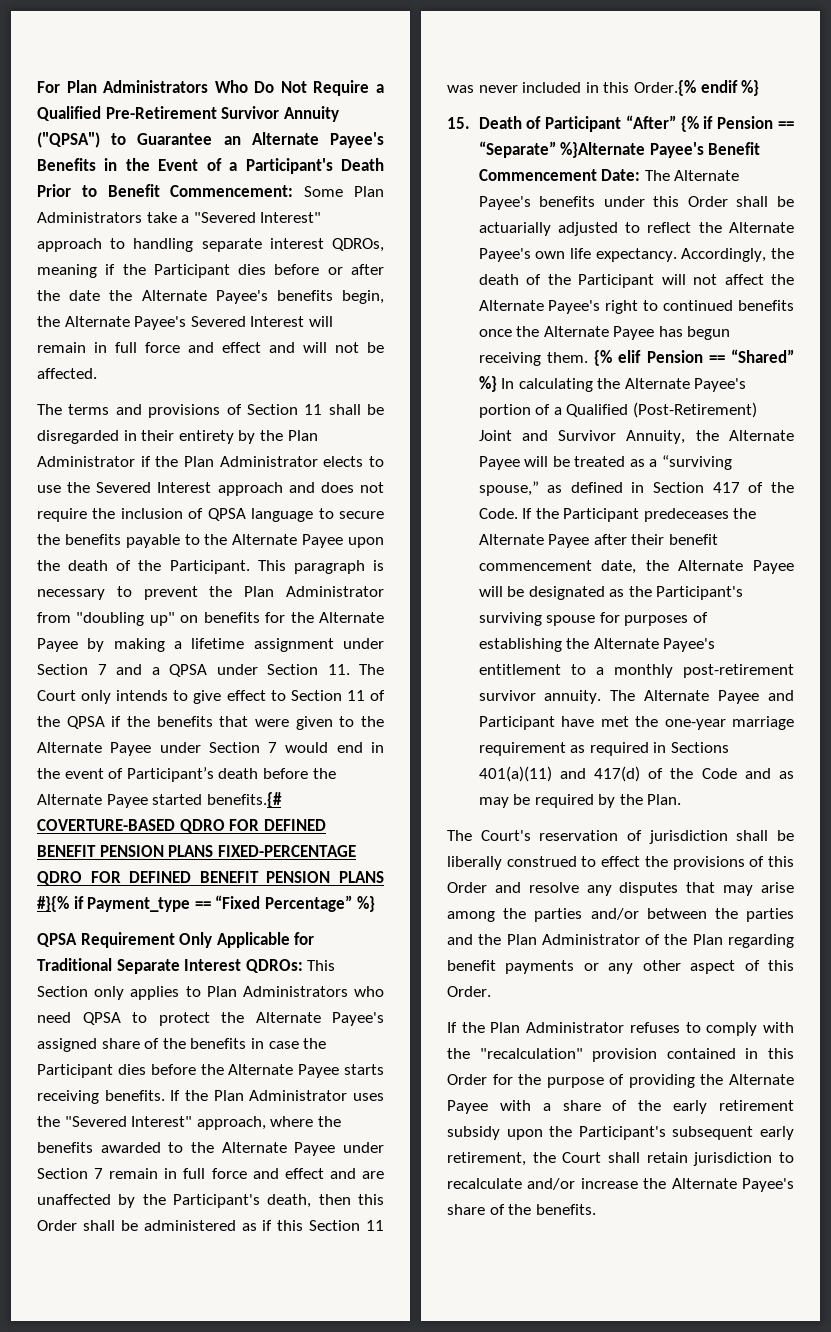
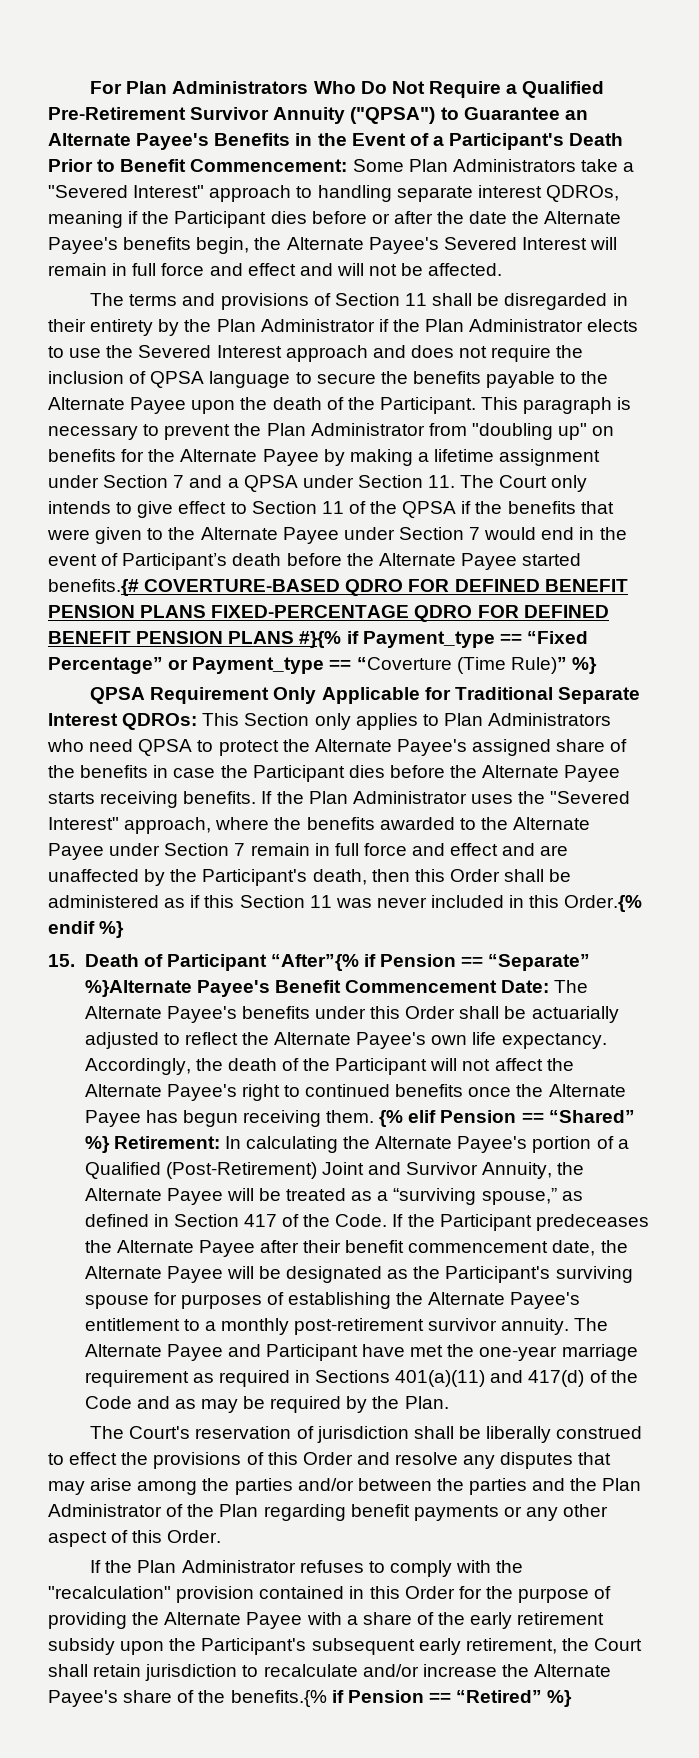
(352, 903) none -> [168,657,567,674] or Payment_type == “Coverture (Time Rule)”
[625,115,699,132] “After” {% -> [270,954,359,971] “After”{%
(497, 384) none -> [113,1136,220,1149] Retirement:
[535,1204,596,1215] benefits. -> [230,1690,573,1707] benefits.{% if Pension == “Retired” %}

